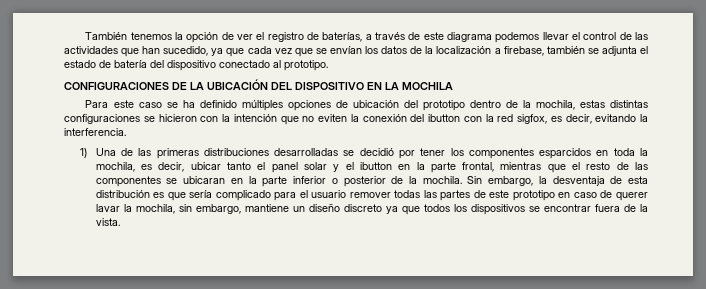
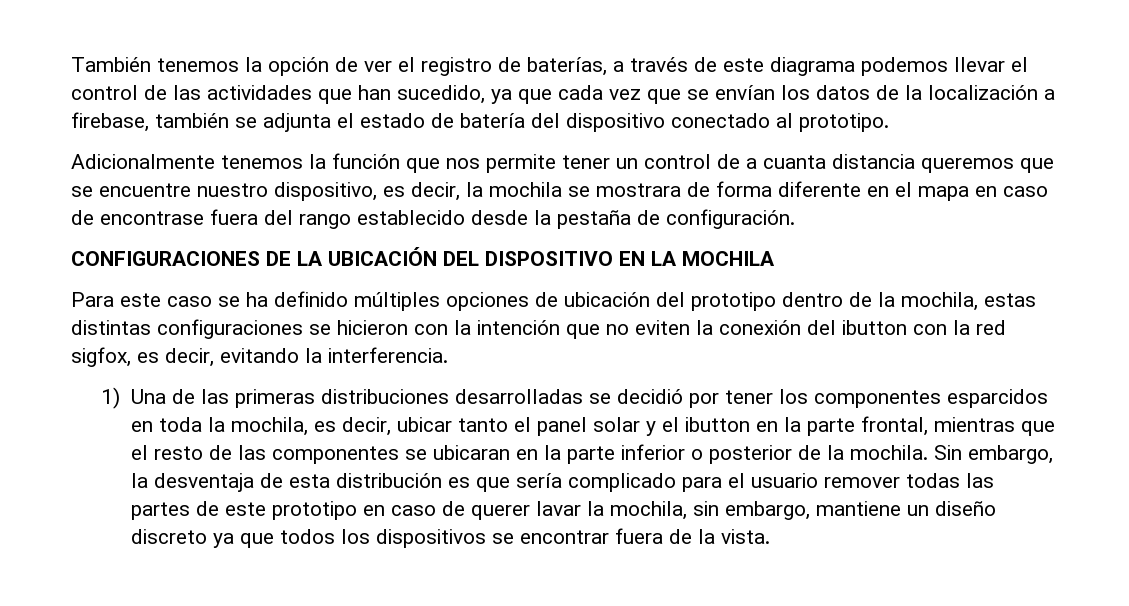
(328, 65) none -> [71,153,1054,173] [71,181,1048,201] [71,209,795,229] // Adicionalmente tenemos la función que nos permite tener un control de a cuanta distancia queremos que se encuentre nuestro dispositivo, es decir, la mochila se mostrara de forma diferente en el mapa en caso de encontrase fuera del rango establecido desde la pestaña de configuración.

